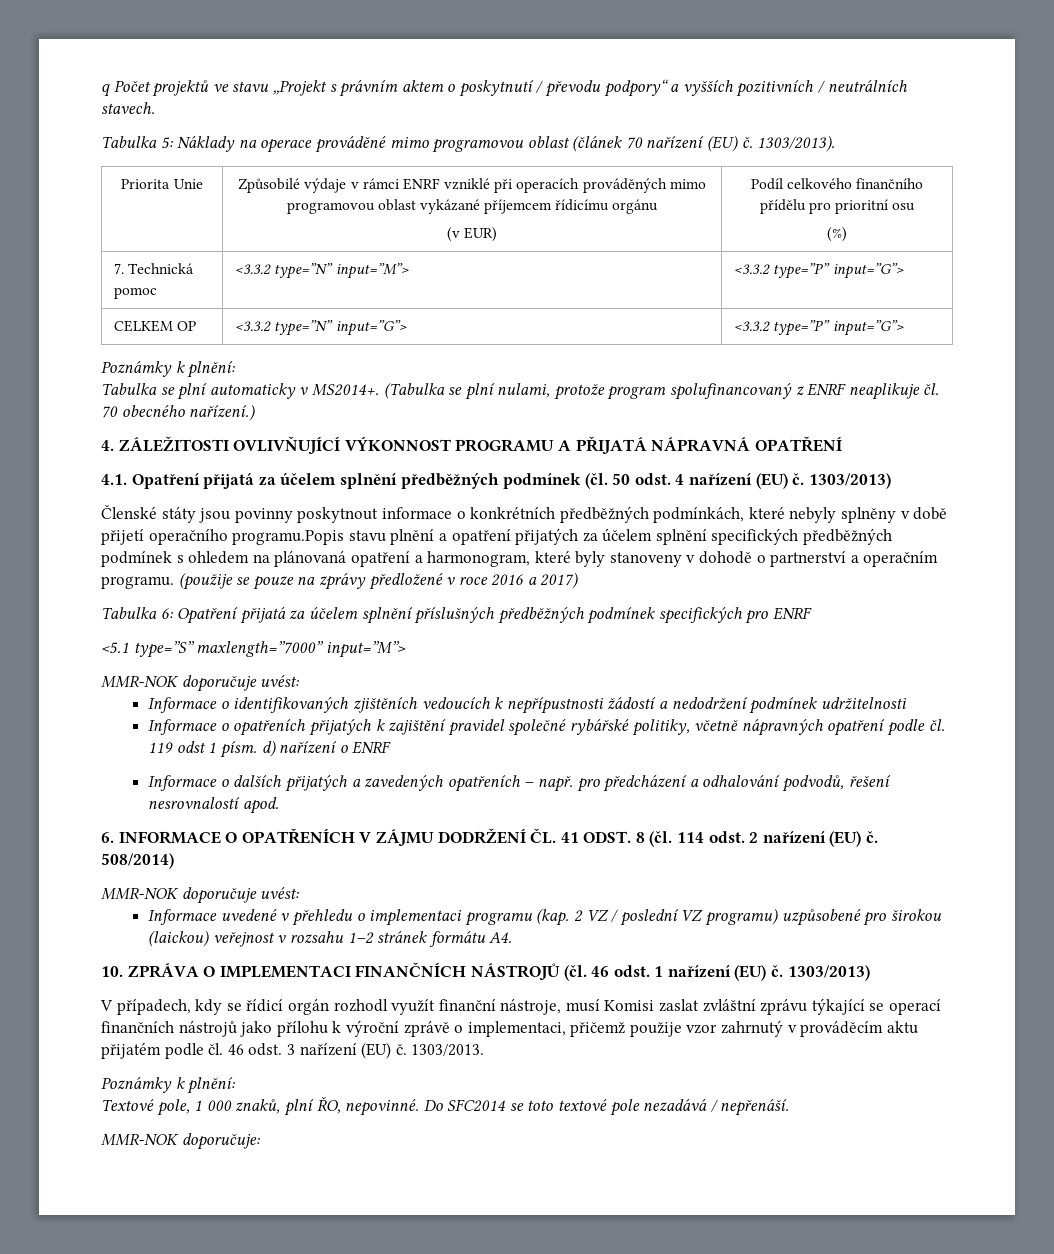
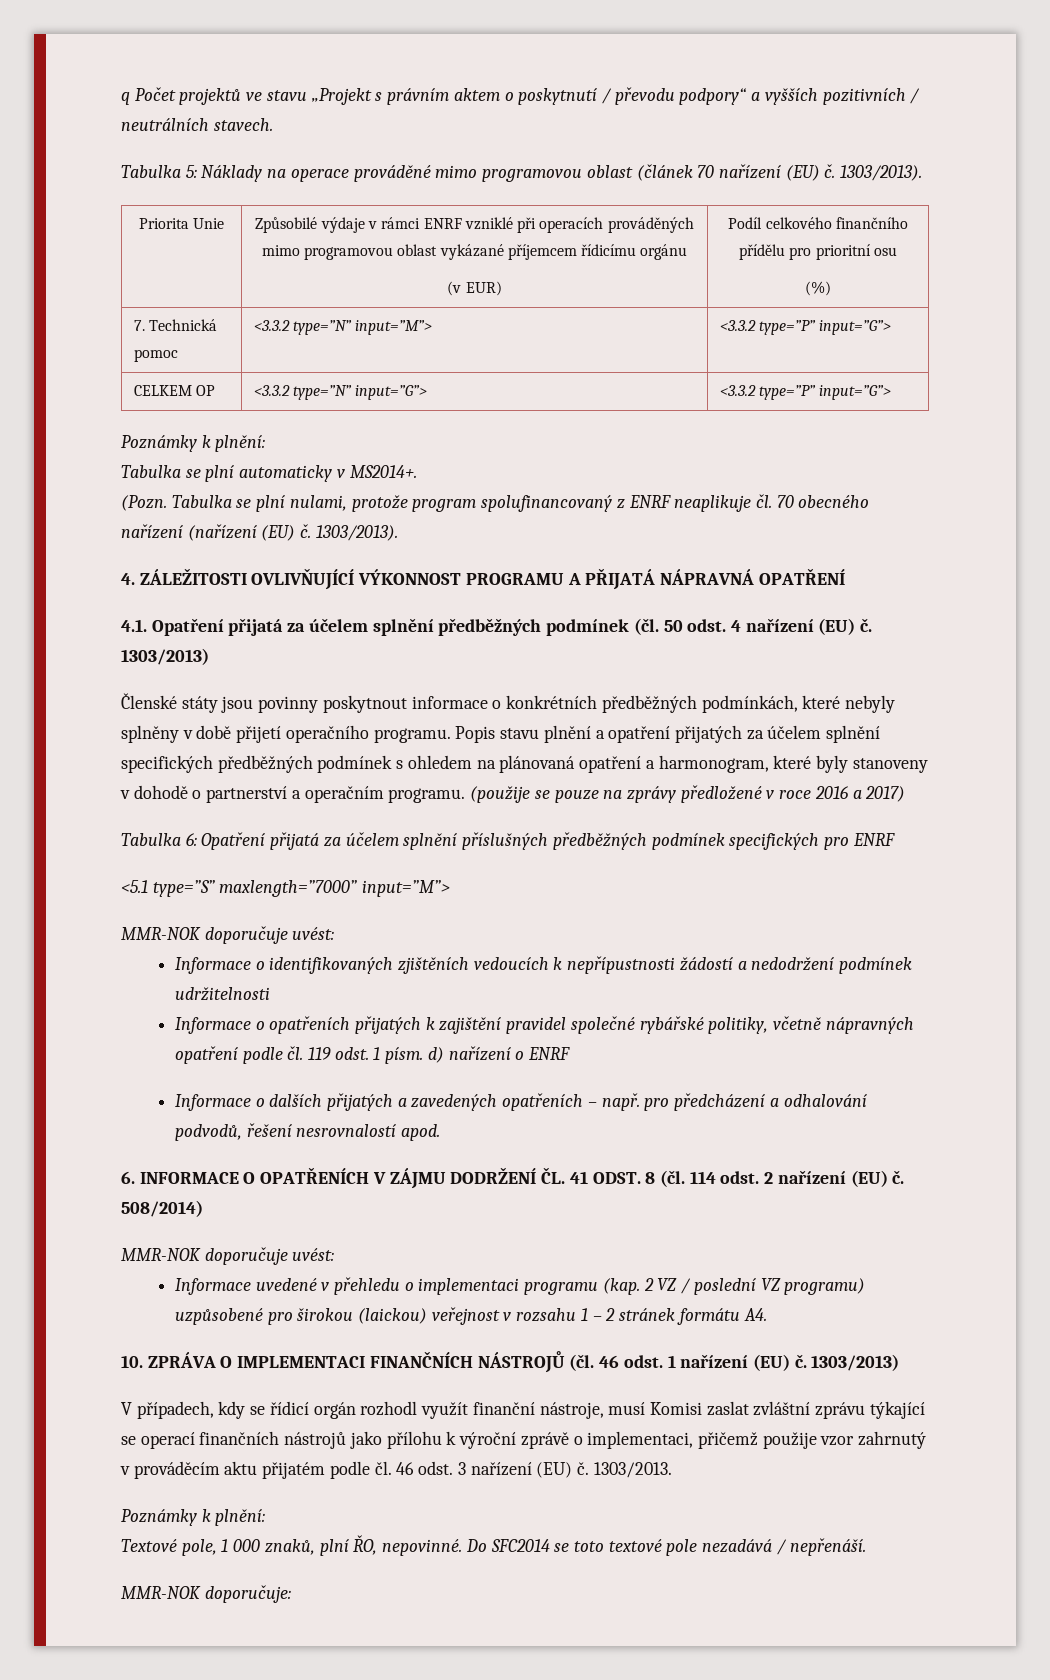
[383,382,445,399] (Tabulka -> [121,495,232,511] // (Pozn. Tabulka
[189,404,256,421] nařízení.) -> [121,524,398,541] nařízení (nařízení (EU) č. 1303/2013).
[232,530,345,545] programu.Popis -> [373,726,496,743] programu. Popis
[176,741,206,753] odst -> [334,1047,369,1060] odst.
[347,932,374,944] 1–2 -> [580,1308,616,1321] 1 – 2

